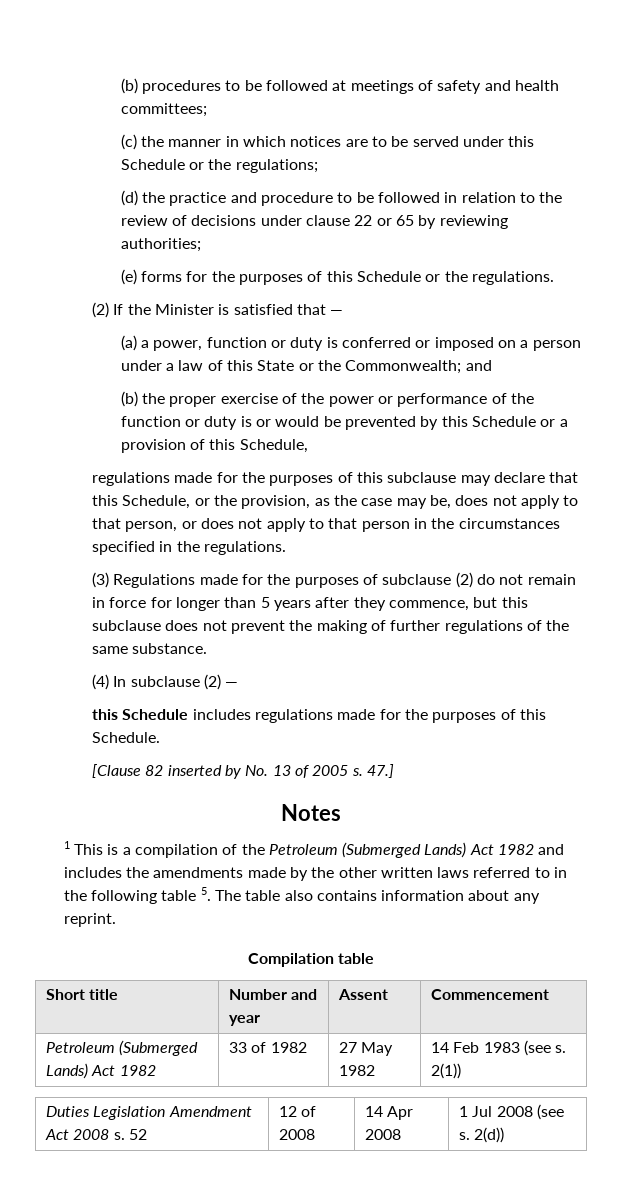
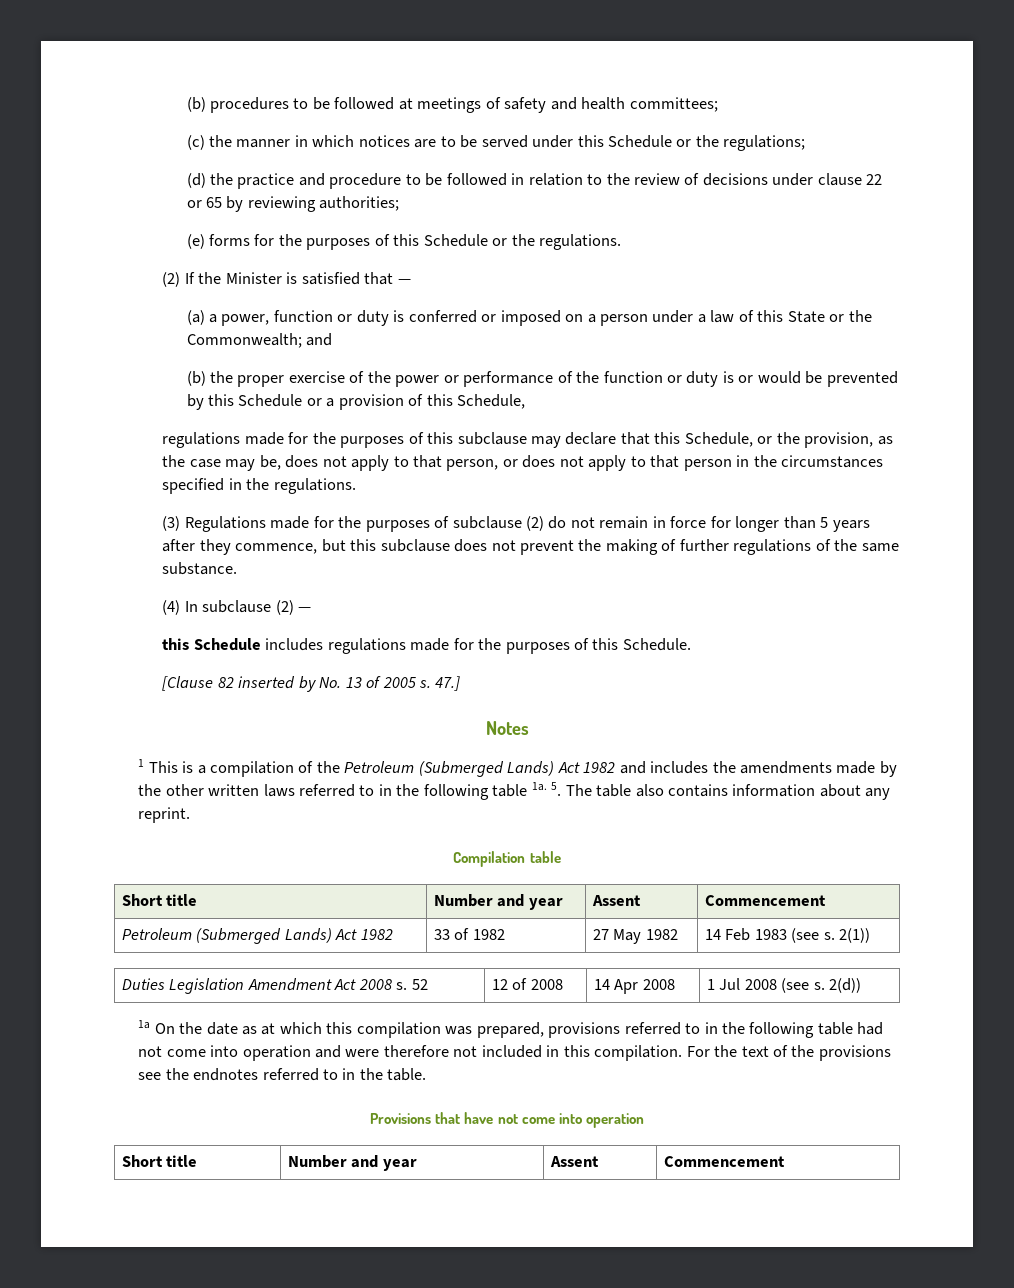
(197, 895) none -> [531,782,547,791] 1a.
(505, 1135) none -> [138,1020,884,1038] [138,1045,891,1061] [138,1068,427,1081] [370,1112,644,1128] [122,1155,198,1167] [288,1155,417,1171] [550,1156,600,1167] [664,1156,786,1167] // 1a On the date as at which this compilation was prepared, provisions referred to in the following table had not come into operation and were therefore not included in this compilation. For the text of the provisions see the endnotes referred to in the table. // Provisions that have not come into operation // Short title | Number and year | Assent | Commencement

